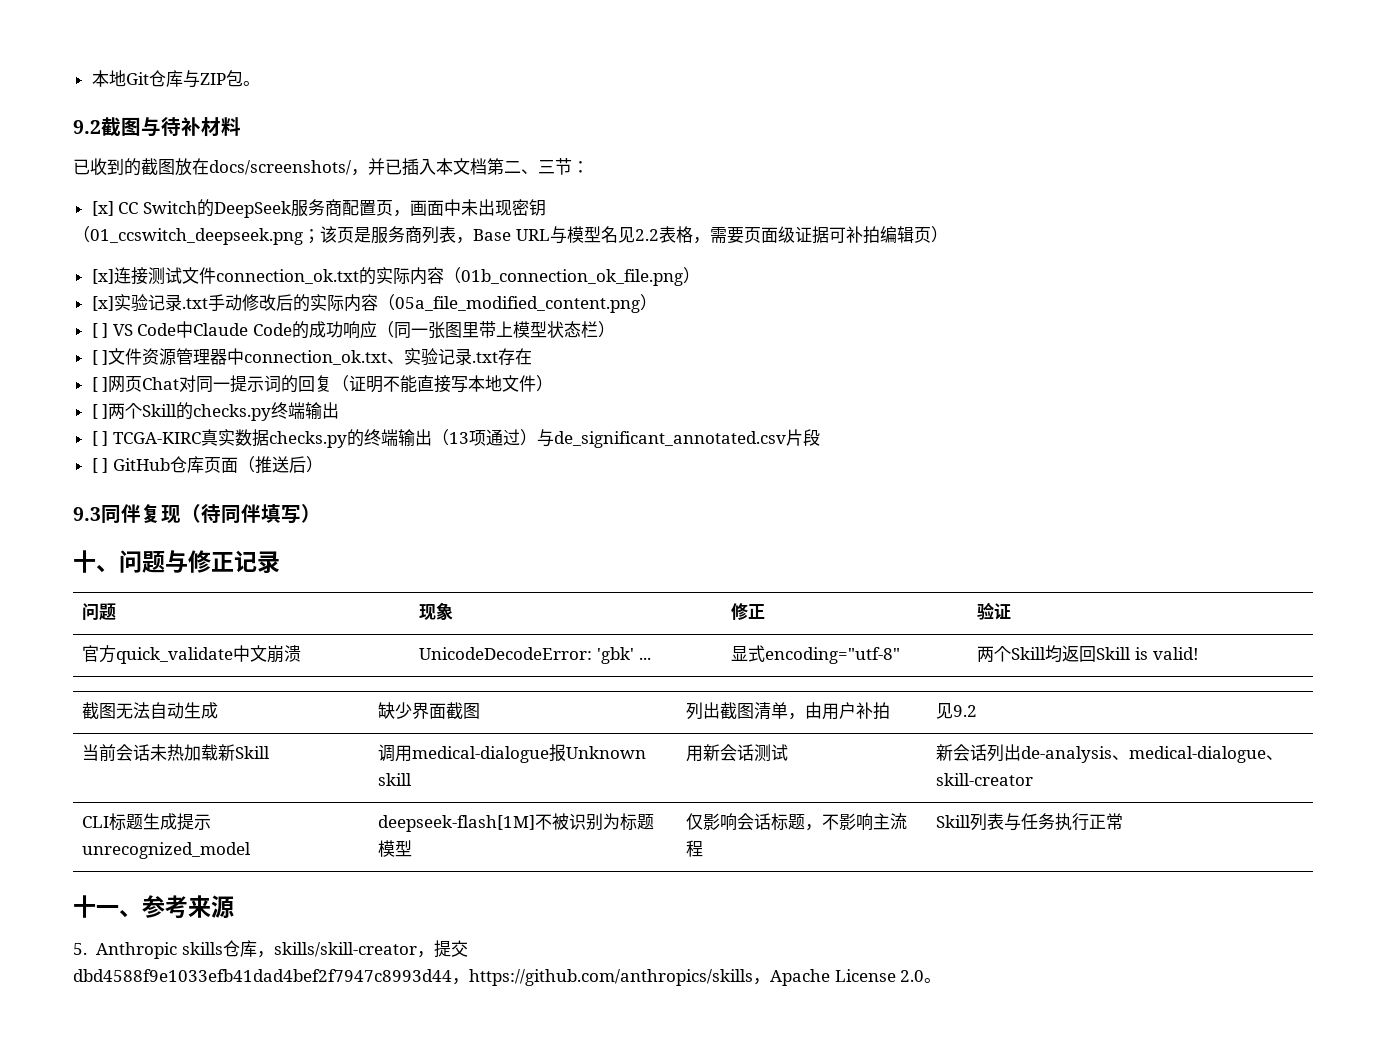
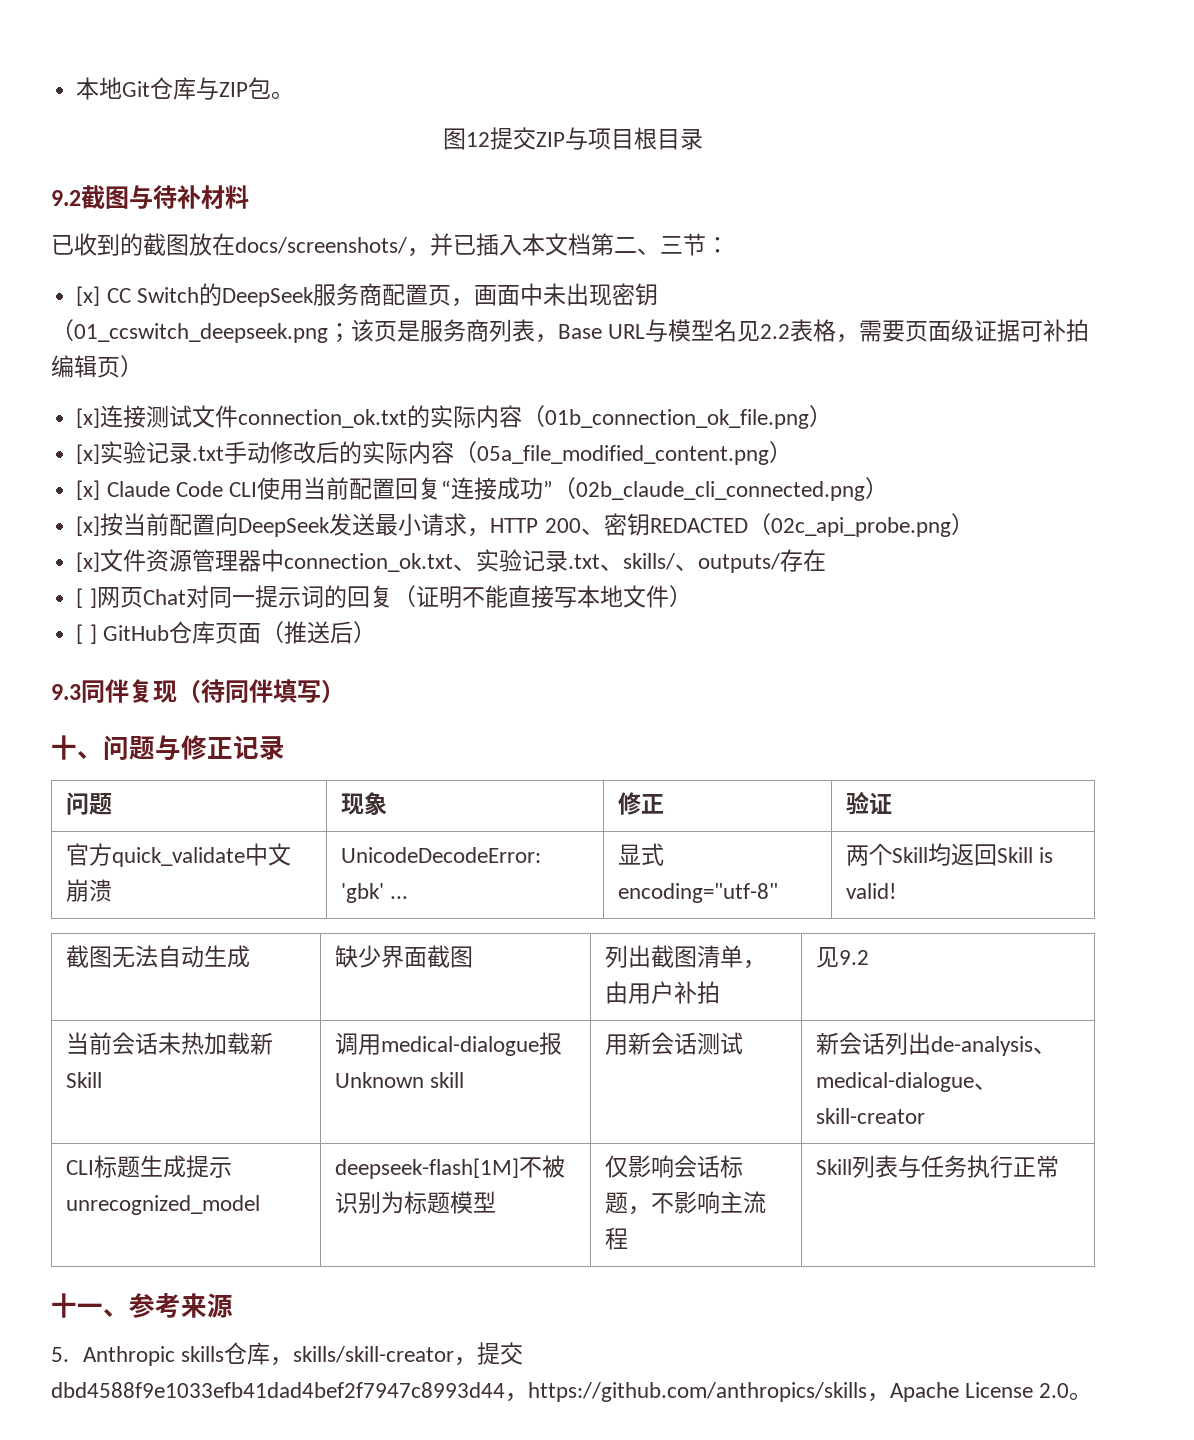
(260, 83) none -> [443,127,703,150] // 图12提交ZIP与项目根目录
[91,321,616,339] [91,350,109,365] [ ] VS Code中Claude Code的成功响应（同一张图里带上模型状态栏） // [ ] -> [76,477,888,501] [76,513,974,537] [76,552,101,572] [x] Claude Code CLI使用当前配置回复“连接成功”（02b_claude_cli_connected.png） // [x]按当前配置向DeepSeek发送最小请求，HTTP 200、密钥REDACTED（02c_api_probe.png） // [x]
(499, 357) none -> [600,553,781,573] 、skills/、outputs/
[91,402,340,421] [91,429,820,448] // [ ]两个Skill的checks.py终端输出 // [ ] TCGA-KIRC真实数据checks.py的终端输出（13项通过）与de_significant_annotated.csv片段 -> (692, 596) none

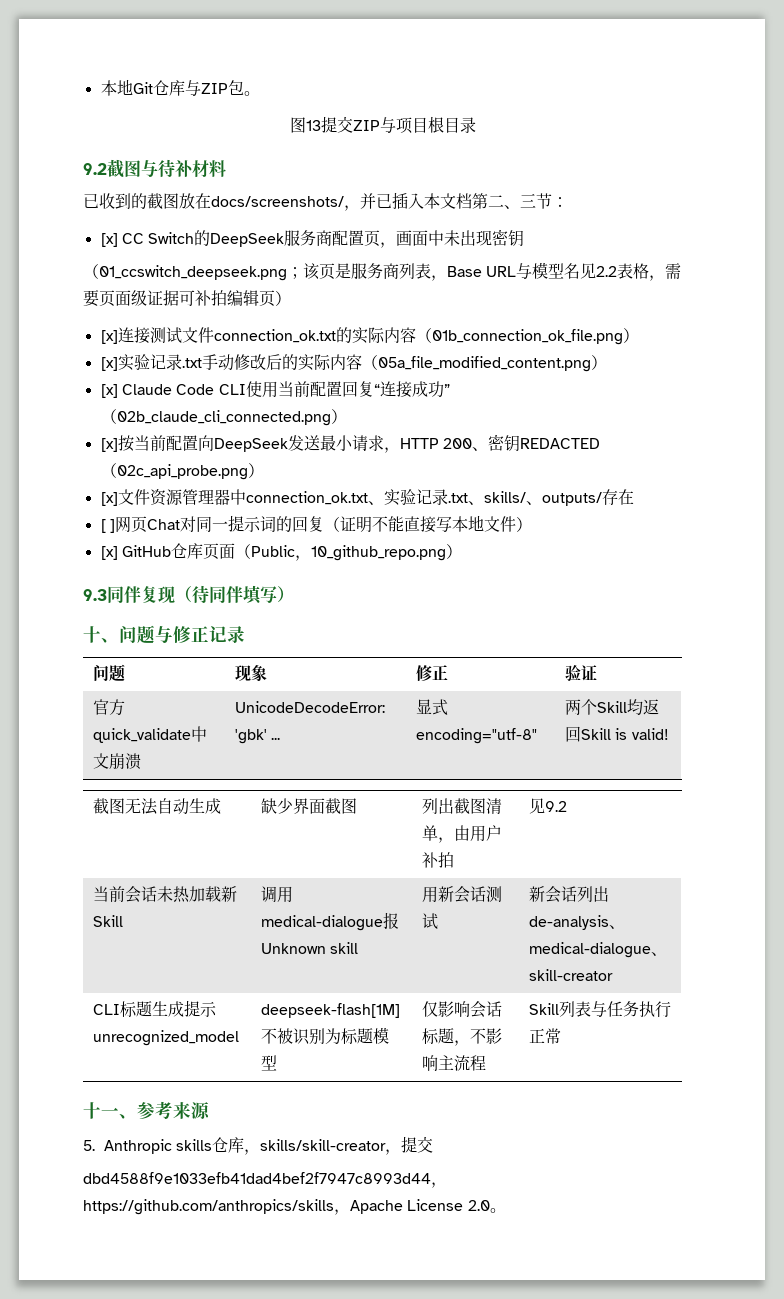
[466,132,490,147] 12 -> [305,120,321,131] 13
[76,624,97,644] [ ] -> [100,546,118,560] [x]
[283,621,353,644] 推送后 -> [250,545,446,561] Public，10_github_repo.png

